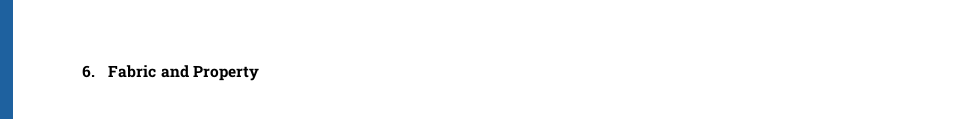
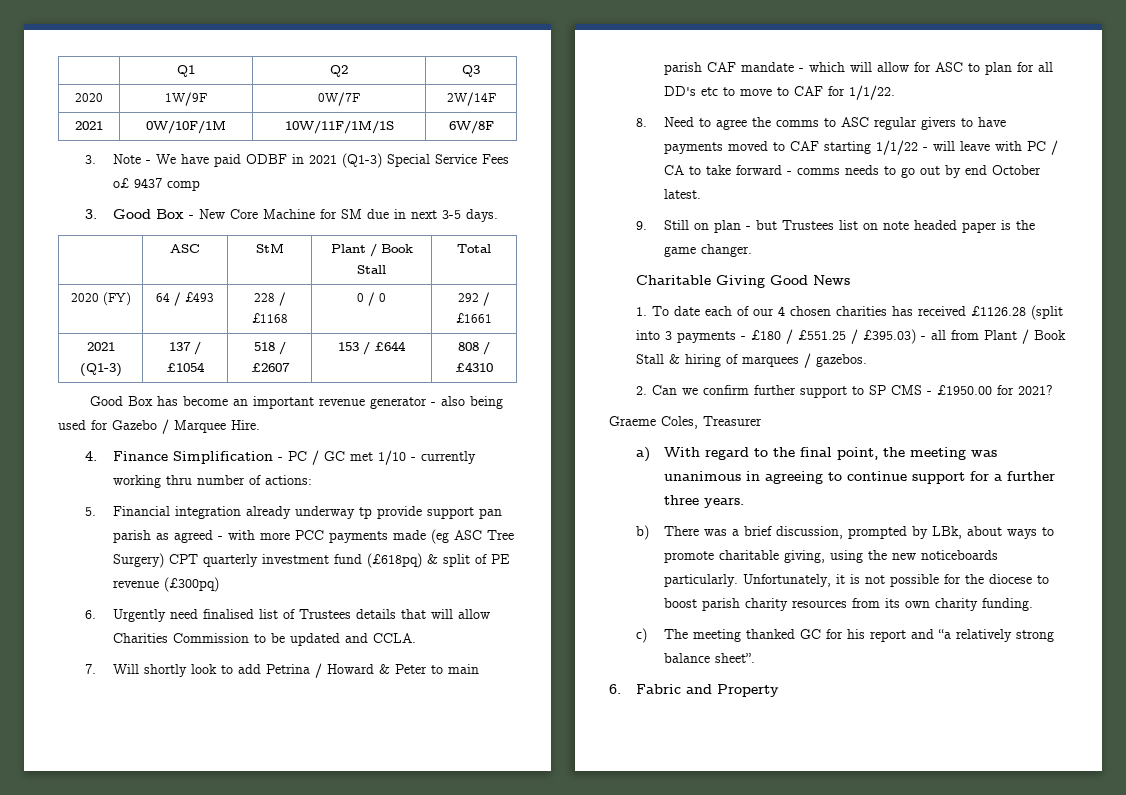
(82, 71) none -> [177,65,195,77] [330,65,348,77] [462,65,480,77] [75,93,103,102] [165,92,207,106] [318,92,360,106] [446,92,496,106] [75,121,103,130] [146,120,226,134] [284,120,394,134] [448,120,494,134] [85,153,509,168] [112,178,200,191] [85,209,498,222] [170,244,200,253] [255,243,284,253] [330,243,413,257] [357,265,386,274] [457,244,491,253] [70,292,131,306] [156,292,214,306] [253,292,286,306] [251,313,288,323] [357,292,386,306] [458,292,490,306] [456,313,492,323] [86,342,115,351] [79,363,122,377] [169,341,201,355] [166,362,205,372] [253,341,286,355] [250,363,290,372] [338,341,406,355] [458,341,490,355] [455,362,493,372] [90,396,504,409] [58,419,260,434] [85,450,476,465] [112,475,312,488] [85,506,502,519] [112,529,514,544] [112,553,510,568] [112,577,219,592] [85,609,490,622] [112,633,416,646] [85,663,479,678] [663,62,1053,75] [663,85,895,100] [636,117,1006,130] [663,140,1058,155] [663,165,1041,178] [663,189,701,199] [636,220,1035,233] [663,244,752,257] [636,275,851,288] [636,305,1064,320] [636,329,1067,344] [636,353,868,368] [636,385,1054,398] [609,416,762,429] [636,447,997,462] [663,471,1055,484] [663,495,744,508] [636,525,1054,540] [663,550,998,563] [663,574,1049,587] [663,598,1033,611] [636,628,1054,643] [663,653,755,663] | Q1 | Q2 | Q3 // 2020 | 1W/9F | 0W/7F | 2W/14F // 2021 | 0W/10F/1M | 10W/11F/1M/1S | 6W/8F // 3. Note - We have paid ODBF in 2021 (Q1-3) Special Service Fees o£ 9437 comp // 3. Good Box - New Core Machine for SM due in next 3-5 days. // | ASC | StM | Plant / Book Stall | Total // 2020 (FY) | 64 / £493 | 228 / £1168 | 0 / 0 | 292 / £1661 // 2021 (Q1-3) | 137 / £1054 | 518 / £2607 | 153 / £644 | 808 / £4310 // Good Box has become an important revenue generator - also being used for Gazebo / Marquee Hire. // 4. Finance Simplification - PC / GC met 1/10 - currently working thru number of actions: // 5. Financial integration already underway tp provide support pan parish as agreed - with more PCC payments made (eg ASC Tree Surgery) CPT quarterly investment fund (£618pq) & split of PE revenue (£300pq) // 6. Urgently need finalised list of Trustees details that will allow Charities Commission to be updated and CCLA. // 7. Will shortly look to add Petrina / Howard & Peter to main parish CAF mandate - which will allow for ASC to plan for all DD's etc to move to CAF for 1/1/22. // 8. Need to agree the comms to ASC regular givers to have payments moved to CAF starting 1/1/22 - will leave with PC / CA to take forward - comms needs to go out by end October latest. // 9. Still on plan - but Trustees list on note headed paper is the game changer. // Charitable Giving Good News // 1. To date each of our 4 chosen charities has received £1126.28 (split into 3 payments - £180 / £551.25 / £395.03) - all from Plant / Book Stall & hiring of marquees / gazebos. // 2. Can we confirm further support to SP CMS - £1950.00 for 2021? // Graeme Coles, Treasurer // a) With regard to the final point, the meeting was unanimous in agreeing to continue support for a further three years. // b) There was a brief discussion, prompted by LBk, about ways to promote charitable giving, using the new noticeboards particularly. Unfortunately, it is not possible for the diocese to boost parish charity resources from its own charity funding. // c) The meeting thanked GC for his report and “a relatively strong balance sheet”. //

